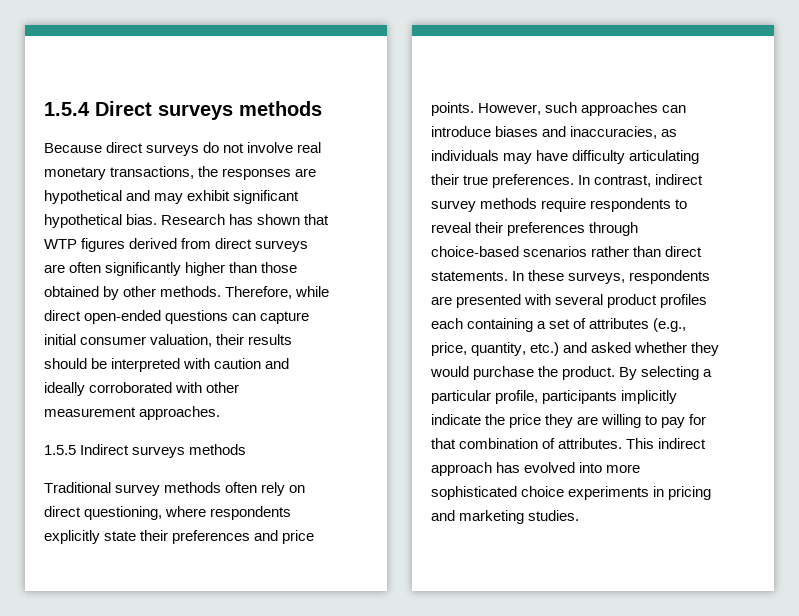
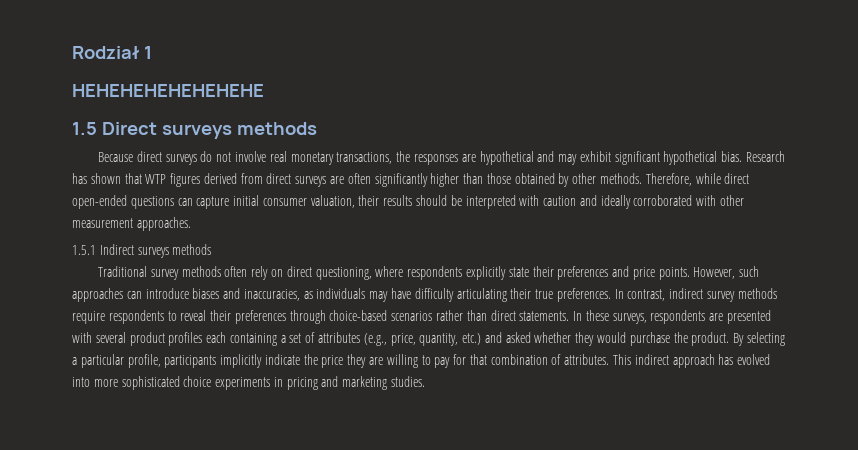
[44,102,90,116] 1.5.4 -> [72,46,152,59] [72,84,264,97] [72,122,97,135] Rodział 1 // HEHEHEHEHEHEHEHE // 1.5
[44,445,76,455] 1.5.5 -> [72,245,96,255] 1.5.1

